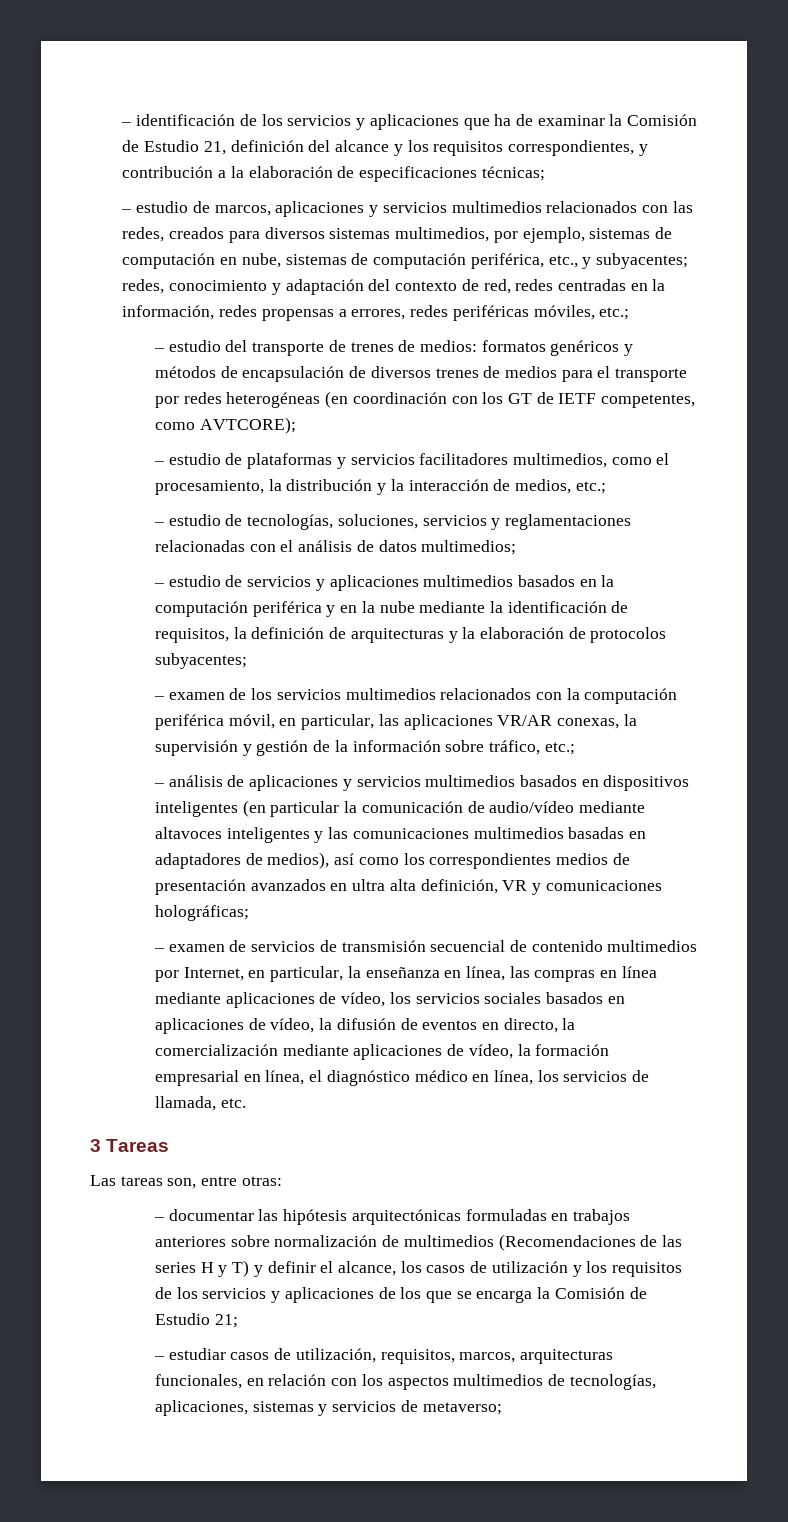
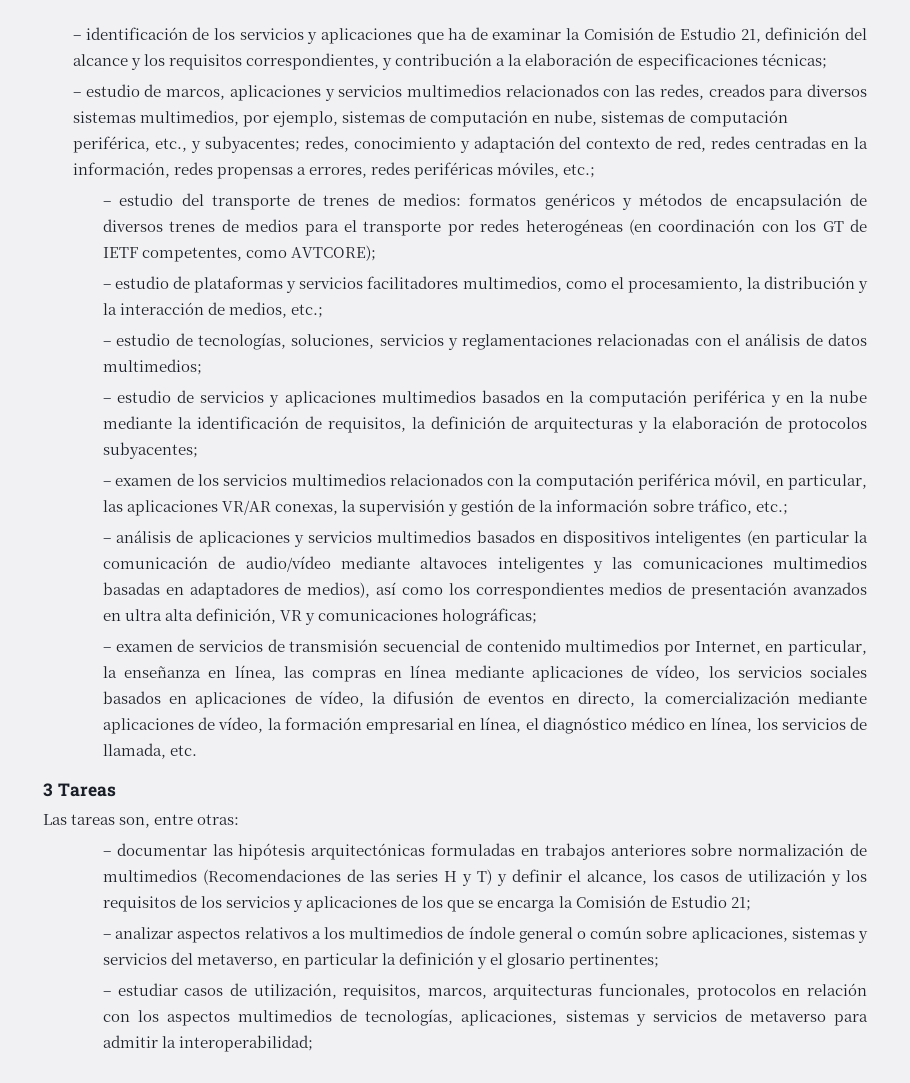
(238, 1321) none -> [102,926,868,943] [102,952,660,969] // – analizar aspectos relativos a los multimedios de índole general o común sobre aplicaciones, sistemas y servicios del metaverso, en particular la definición y el glosario pertinentes;
(242, 1381) none -> [696,984,776,1000] protocolos
[422,1402,502,1415] metaverso; -> [749,1011,868,1026] [102,1035,314,1052] metaverso para admitir la interoperabilidad;

